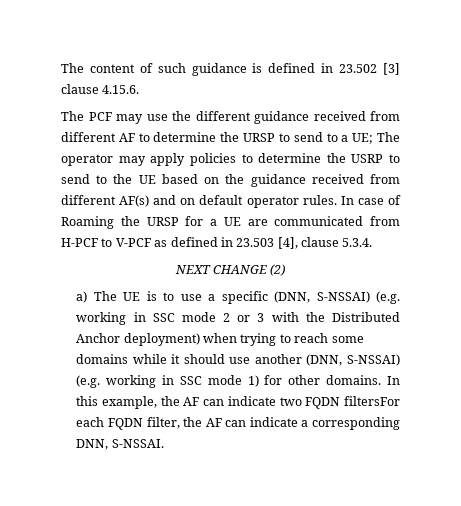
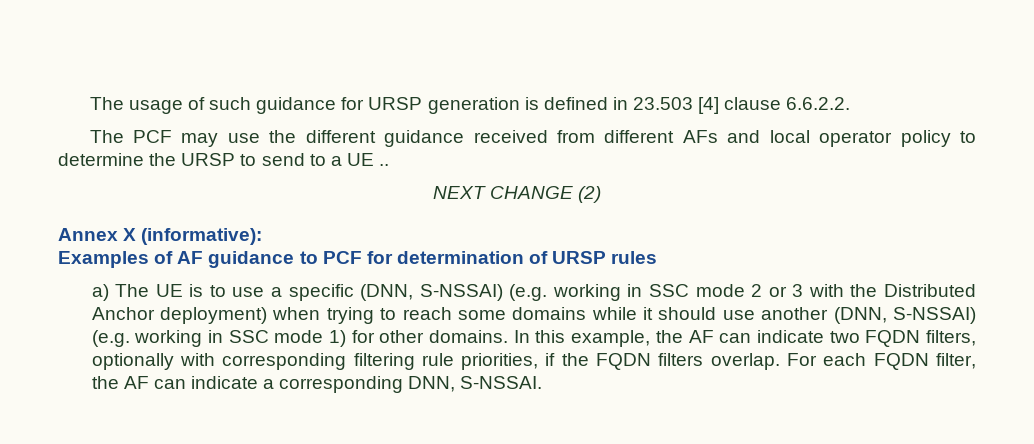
[61,63,135,73] The content -> [89,97,183,114] The usage
[252,63,401,75] [61,84,140,94] is defined in 23.502 [3] clause 4.15.6. -> [341,97,851,114] for URSP generation is defined in 23.503 [4] clause 6.6.2.2.
[118,133,135,142] AF -> [682,130,951,147] AFs and local operator policy
[352,132,400,144] [61,153,400,166] [61,174,401,187] [61,195,401,208] [61,216,400,229] [61,237,373,249] [174,264,286,276] UE; The operator may apply policies to determine the USRP to send to the UE based on the guidance received from different AF(s) and on default operator rules. In case of Roaming the URSP for a UE are communicated from H-PCF to V-PCF as defined in 23.503 [4], clause 5.3.4. // NEXT CHANGE (2) -> [346,153,390,166] [432,186,602,203] [58,228,263,245] [58,251,658,268] UE .. // NEXT CHANGE (2) // Annex X (informative): // Examples of AF guidance to PCF for determination of URSP rules
[343,396,400,406] filtersFor -> [925,330,976,346] [91,353,818,370] filters, optionally with corresponding filtering rule priorities, if the FQDN filters overlap. For

